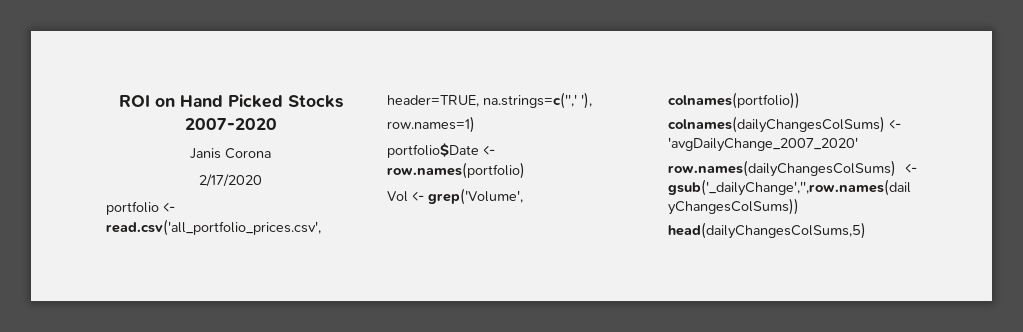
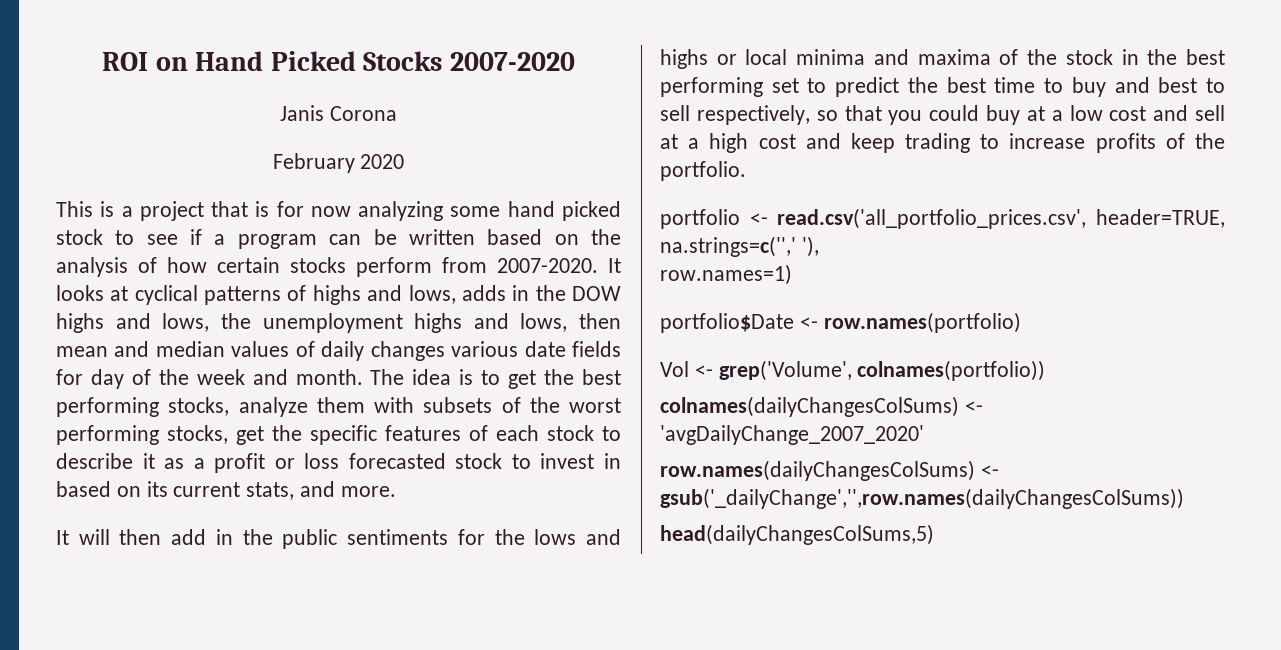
[199,174,262,187] 2/17/2020 -> [272,153,405,173] [56,201,621,221] [56,229,622,249] [56,257,621,277] [56,285,621,305] [56,313,621,333] [56,341,622,361] [56,369,621,389] [56,397,621,417] [56,425,621,445] [56,453,621,473] [56,481,396,500] [56,529,622,549] [660,49,1225,69] [660,77,1225,97] [660,105,1225,125] [660,133,1225,153] [660,161,746,181] February 2020 // This is a project that is for now analyzing some hand picked stock to see if a program can be written based on the analysis of how certain stocks perform from 2007-2020. It looks at cyclical patterns of highs and lows, adds in the DOW highs and lows, the unemployment highs and lows, then mean and median values of daily changes various date fields for day of the week and month. The idea is to get the best performing stocks, analyze them with subsets of the worst performing stocks, get the specific features of each stock to describe it as a profit or loss forecasted stock to invest in based on its current stats, and more. // It will then add in the public sentiments for the lows and highs or local minima and maxima of the stock in the best performing set to predict the best time to buy and best to sell respectively, so that you could buy at a low cost and sell at a high cost and keep trading to increase profits of the portfolio.

